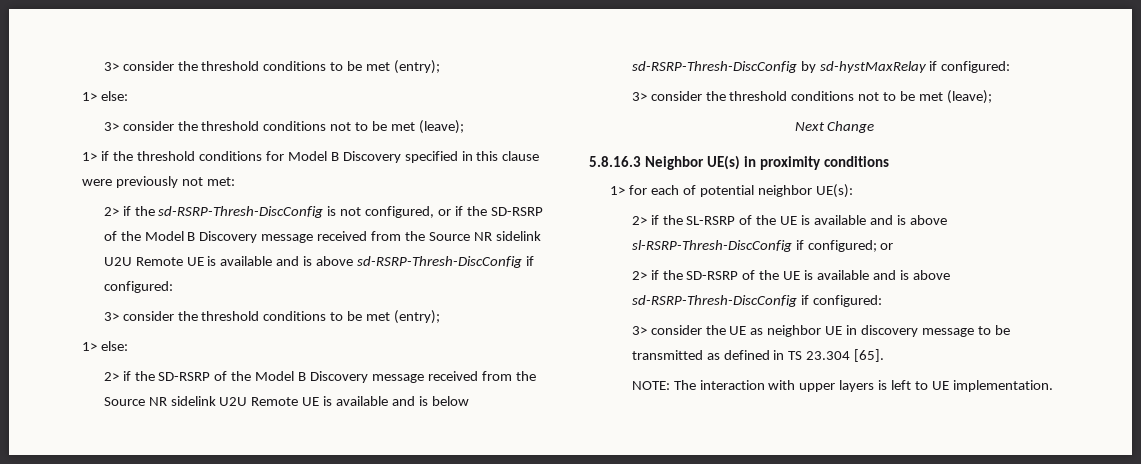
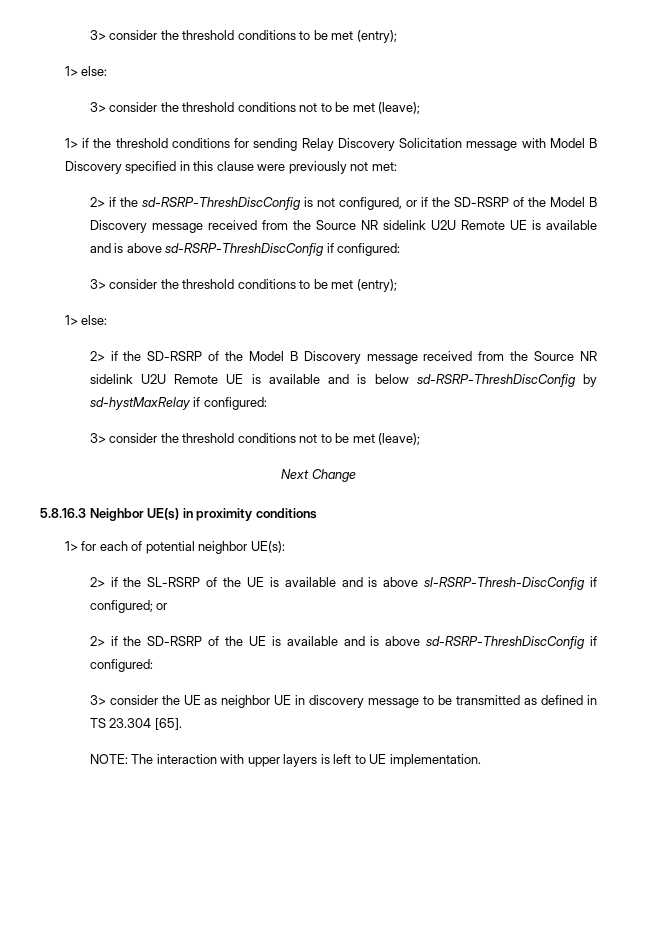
(284, 156) none -> [253,138,546,151] sending Relay Discovery Solicitation message with
[158,206,324,218] sd-RSRP-Thresh-DiscConfig -> [141,197,301,210] sd-RSRP-ThreshDiscConfig
[357,256,523,268] sd-RSRP-Thresh-DiscConfig -> [165,243,325,256] sd-RSRP-ThreshDiscConfig
[631,61,797,73] sd-RSRP-Thresh-DiscConfig -> [416,374,576,387] sd-RSRP-ThreshDiscConfig
[631,295,797,307] sd-RSRP-Thresh-DiscConfig -> [426,636,586,649] sd-RSRP-ThreshDiscConfig

